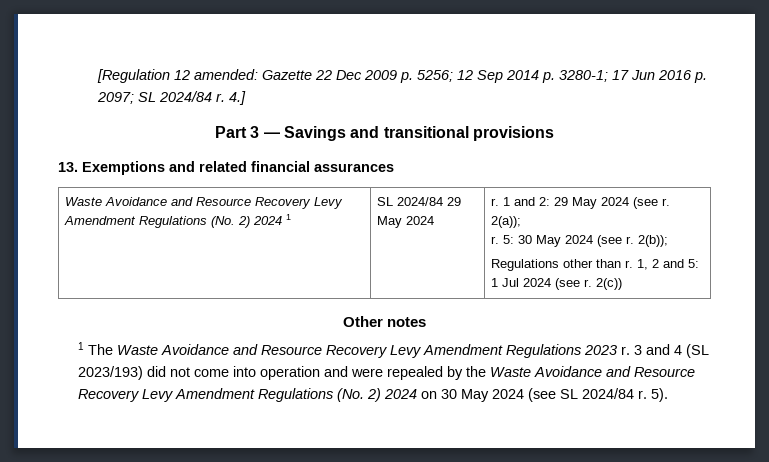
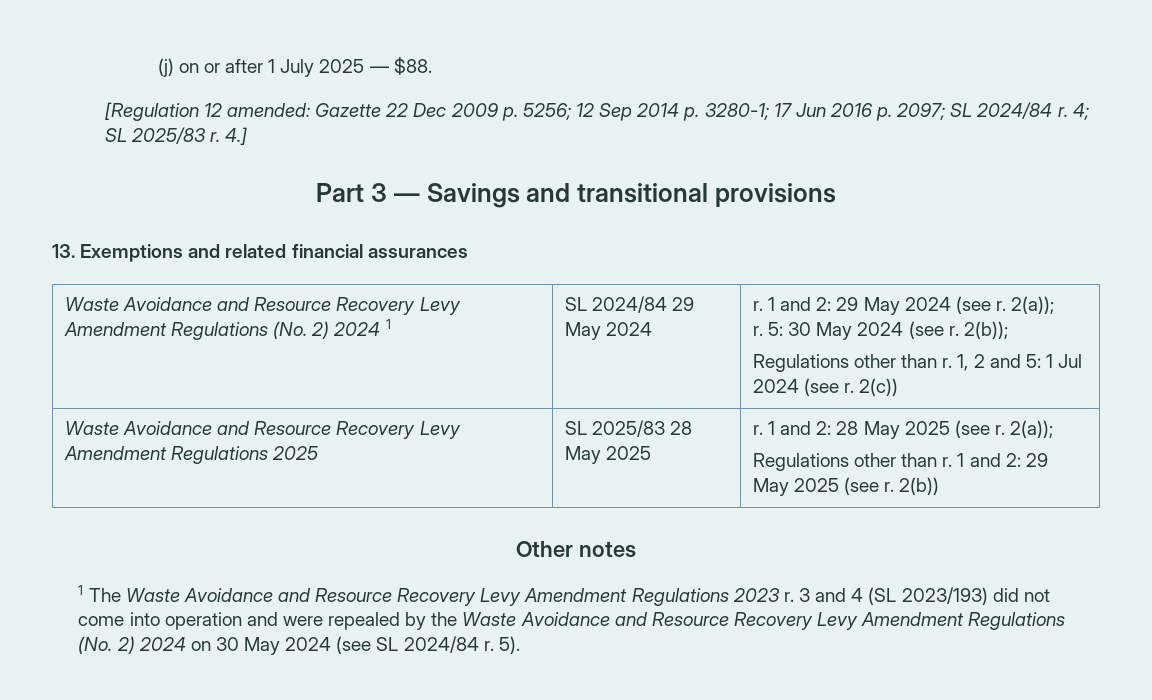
(97, 76) none -> [157,57,432,77] (j) on or after 1 July 2025 — $88. //
(226, 97) none -> [1072,103,1089,120] [104,127,221,144] 4; SL 2025/83 r.
(623, 284) none -> [64,421,461,439] [63,446,319,464] [564,420,693,437] [564,446,652,464] [752,420,1054,439] [752,453,1048,471] [752,477,940,496] // Waste Avoidance and Resource Recovery Levy Amendment Regulations 2025 | SL 2025/83 28 May 2025 | r. 1 and 2: 28 May 2025 (see r. 2(a)); // Regulations other than r. 1 and 2: 29 May 2025 (see r. 2(b))

